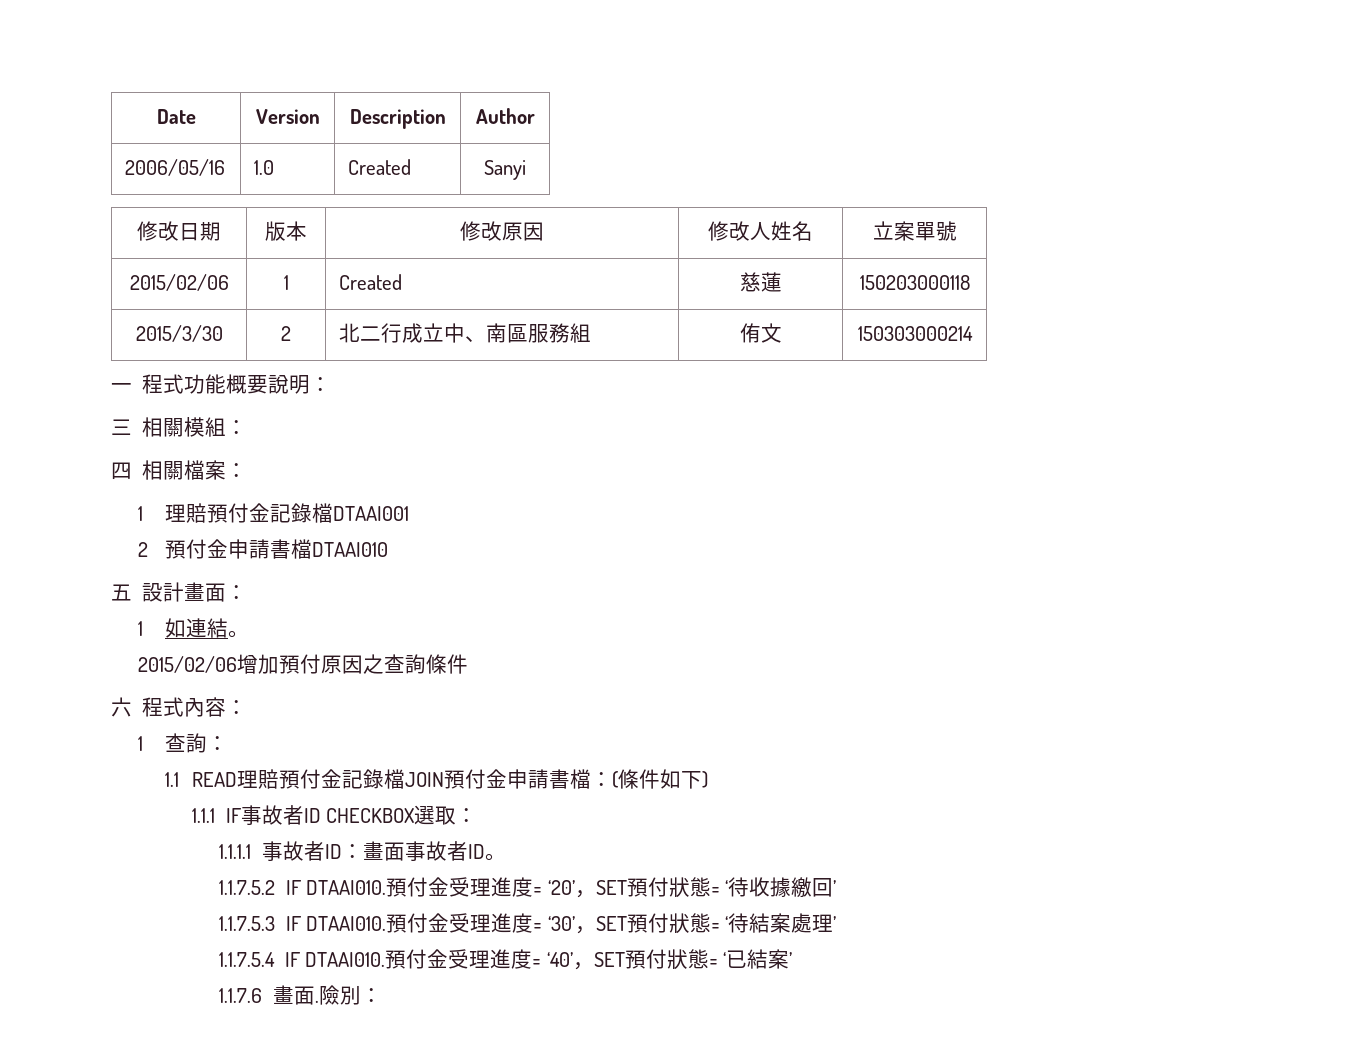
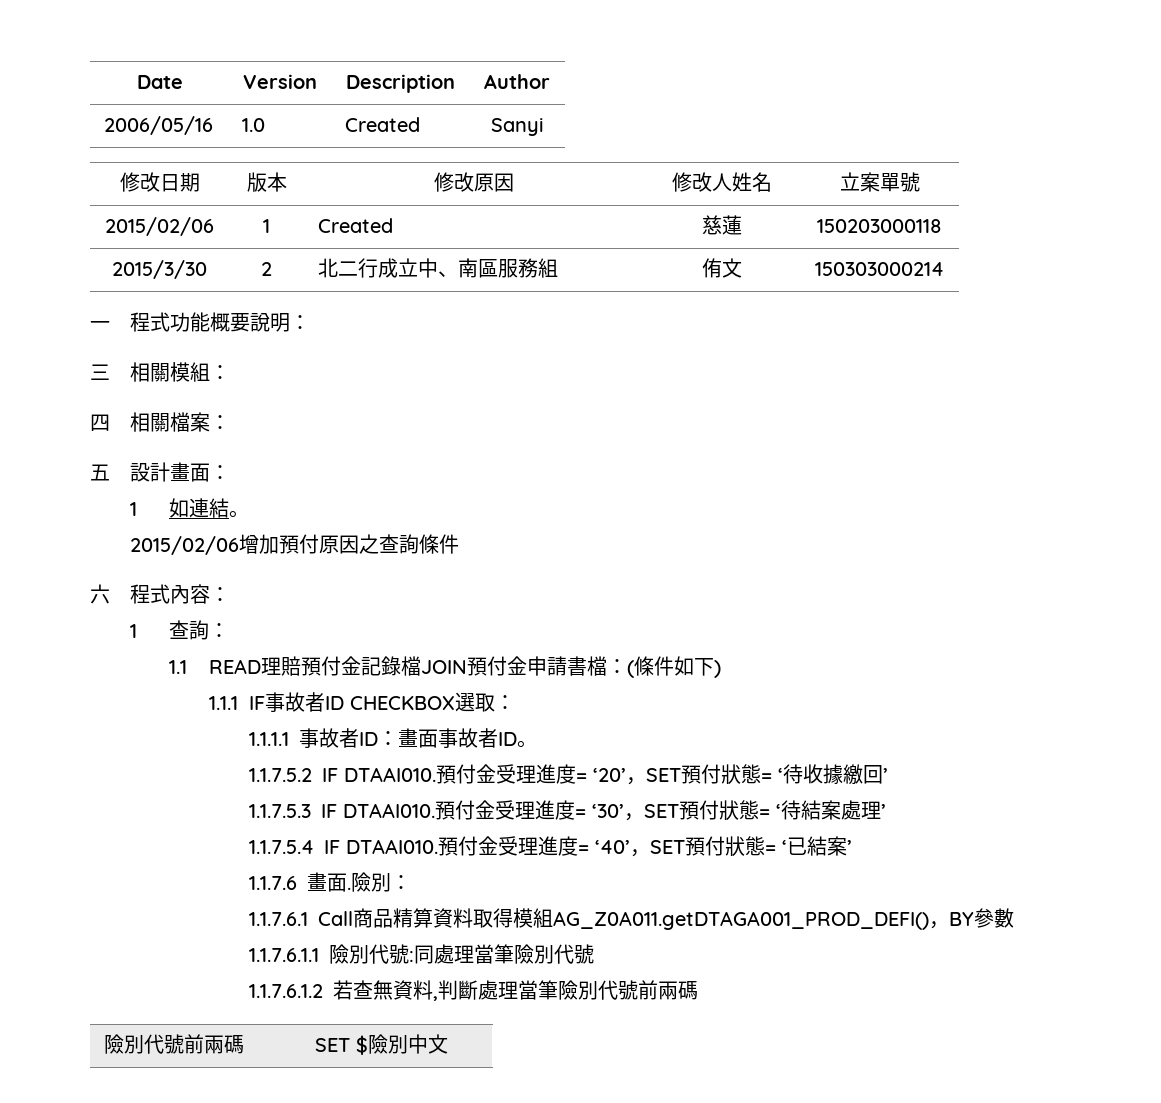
[138,503,410,523] [138,539,389,559] // 1理賠預付金記錄檔DTAAI001 // 2預付金申請書檔DTAAI010 -> (230, 422) none
(382, 995) none -> [248,908,1014,930] [248,944,594,964] [248,980,698,1001] [104,1034,245,1054] [315,1034,449,1055] // 1.1.7.6.1 Call商品精算資料取得模組AG_Z0A011.getDTAGA001_PROD_DEFI()，BY參數 // 1.1.7.6.1.1險別代號:同處理當筆險別代號 // 1.1.7.6.1.2若查無資料,判斷處理當筆險別代號前兩碼 // 險別代號前兩碼 | SET $險別中文

